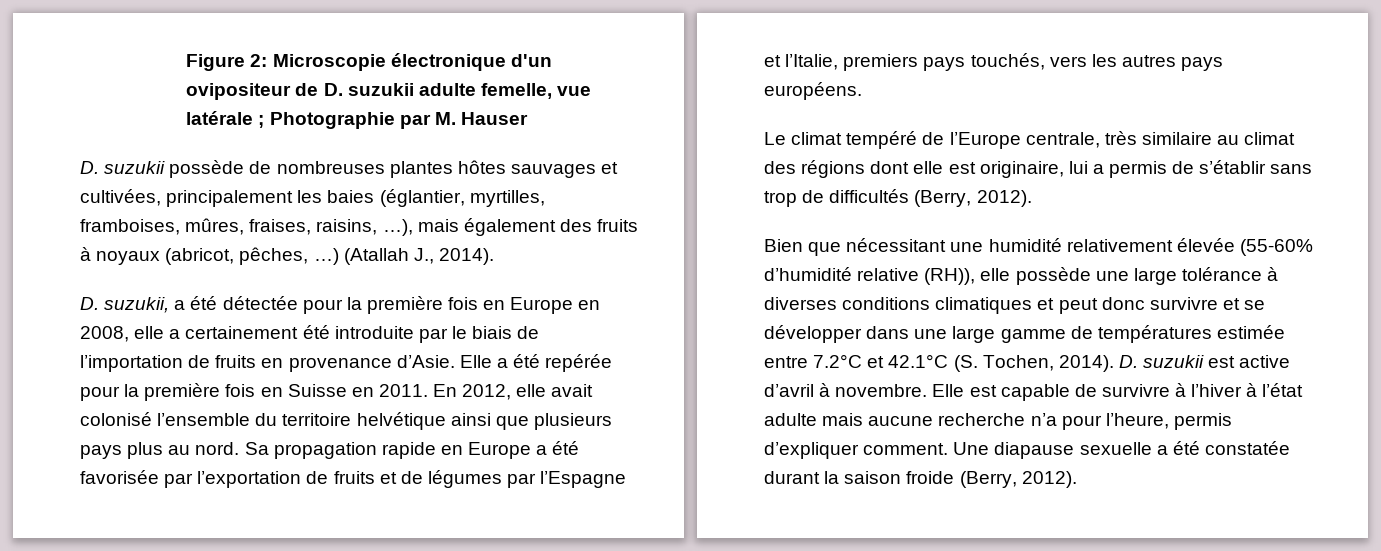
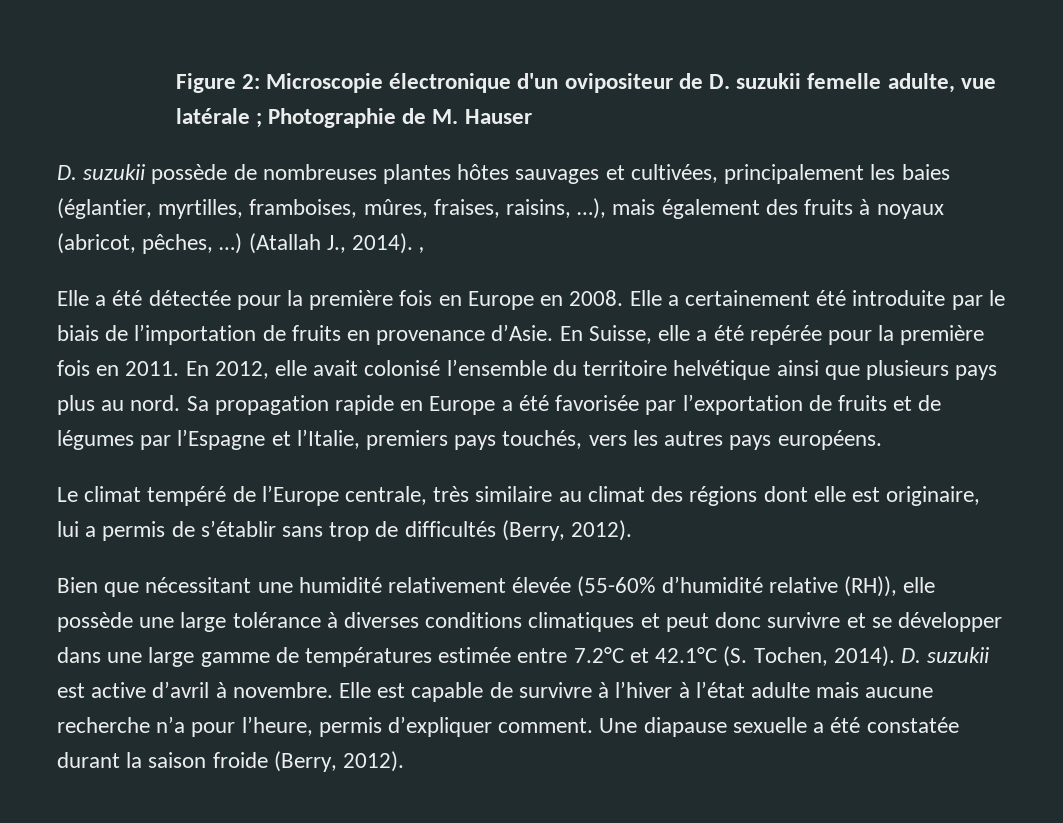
[418,83,552,99] adulte femelle, -> [807,73,955,93] femelle adulte,
[399,114,431,129] par -> [402,108,427,124] de
[80,297,170,313] // D. suzukii, -> [419,247,426,253] [57,290,89,306] , // Elle
[80,326,165,342] 2008, elle -> [569,290,662,306] 2008. Elle
[459,355,492,368] Elle -> [559,325,691,344] En Suisse, elle
[287,384,374,397] Suisse en -> (120, 370) none

